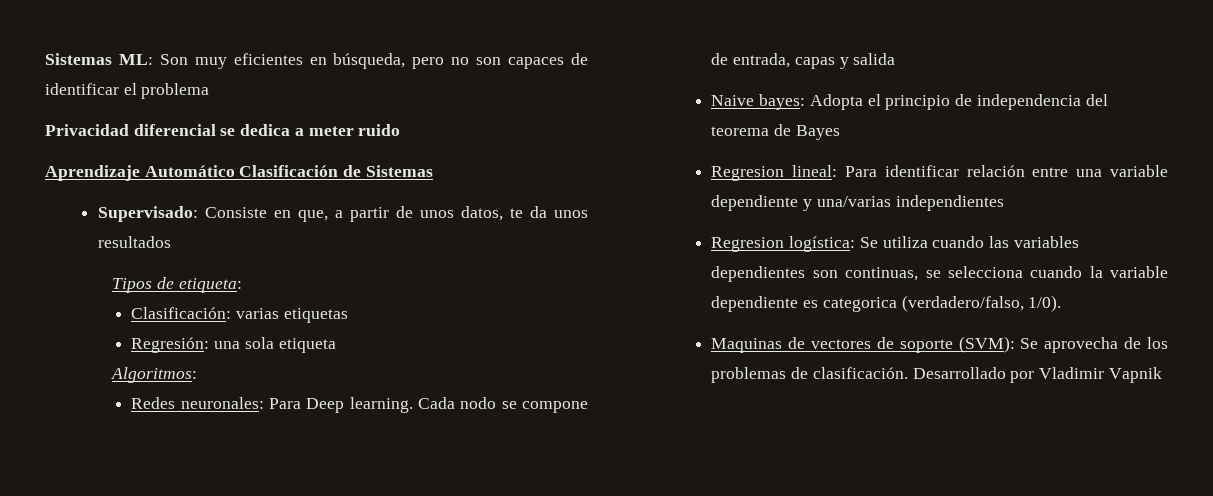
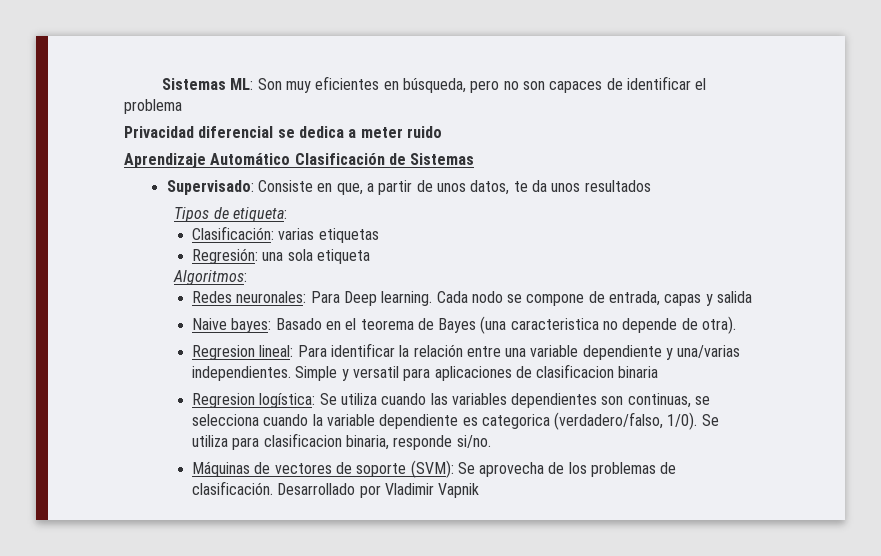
[809,94,1108,110] [711,124,840,140] Adopta el principio de independencia del teorema de Bayes -> [275,316,737,334] Basado en el teorema de Bayes (una caracteristica no depende de otra).
(959, 171) none -> [399,345,410,357] la
[895,195,1004,211] independientes -> [191,364,659,381] independientes. Simple y versatil para aplicaciones de clasificacion binaria
[711,338,783,353] // Maquinas -> [701,414,719,426] [191,433,491,450] [191,461,250,477] Se utiliza para clasificacion binaria, responde si/no. // Máquinas

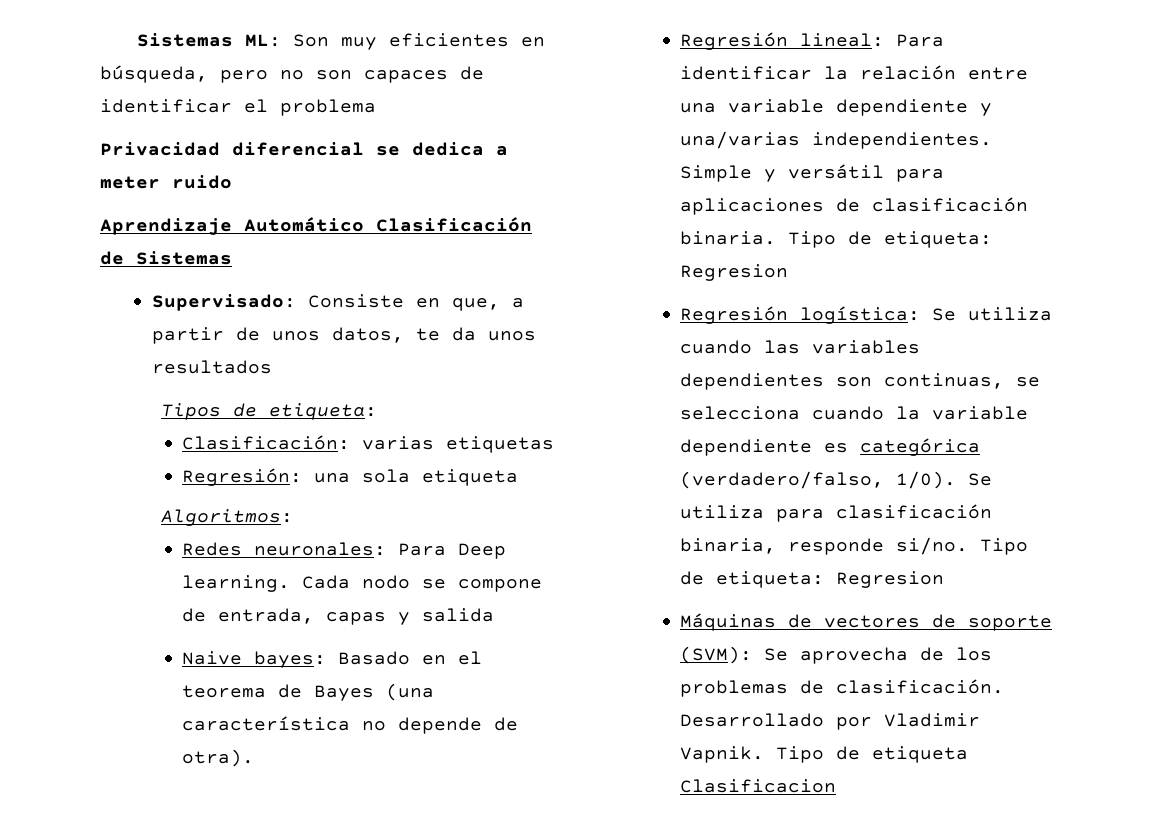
[510,318,599,330] caracteristica -> [182,716,351,731] característica
[191,345,255,360] Regresion -> [680,32,789,50] Regresión
[352,366,399,378] versatil -> [788,164,885,179] versátil
[536,364,659,378] [191,393,255,408] clasificacion binaria // Regresion -> [872,197,1029,212] [680,231,993,248] [680,264,789,281] [680,306,789,324] clasificación binaria. Tipo de etiqueta: Regresion // Regresión
[481,414,550,429] categorica -> [860,438,981,456] categórica
[263,433,342,447] clasificacion -> [836,504,993,519] clasificación
(491, 441) none -> [980,538,1029,555] [680,571,945,588] Tipo de etiqueta: Regresion
[438,483,480,498] Vapnik -> [680,746,969,763] [680,779,837,793] Vapnik. Tipo de etiqueta Clasificacion

